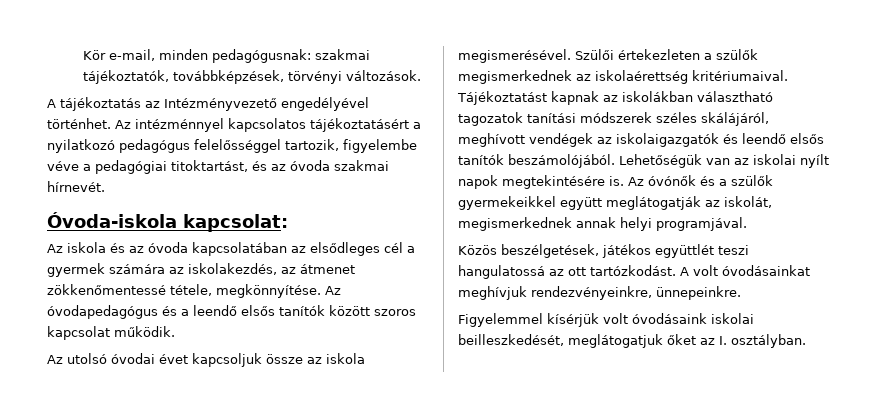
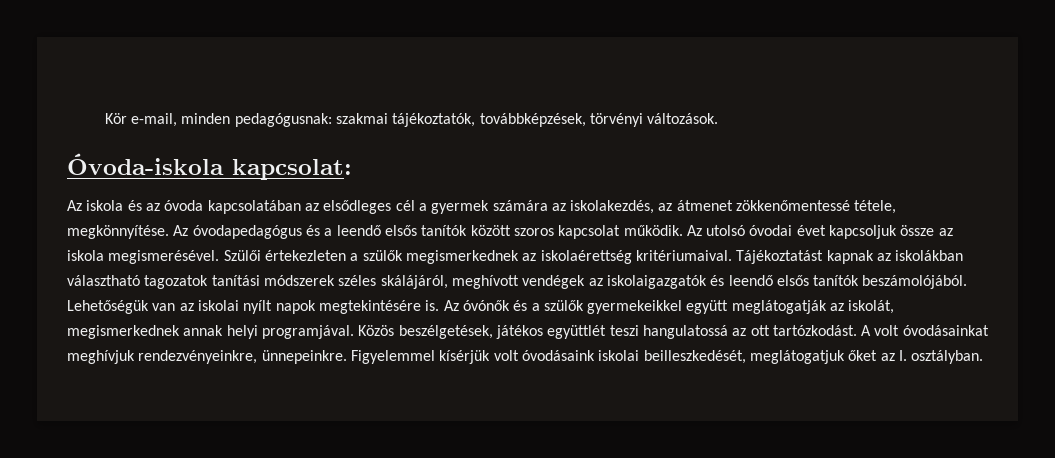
[47,97,369,111] [47,118,421,132] [47,139,417,153] [47,160,389,174] [47,181,105,192] // A tájékoztatás az Intézményvezető engedélyével történhet. Az intézménnyel kapcsolatos tájékoztatásért a nyilatkozó pedagógus felelősséggel tartozik, figyelembe véve a pedagógiai titoktartást, és az óvoda szakmai hírnevét. -> (719, 118) none
(175, 331) // -> (683, 230) none
(747, 224) // -> (354, 332) none
(741, 293) // -> (347, 357) none

